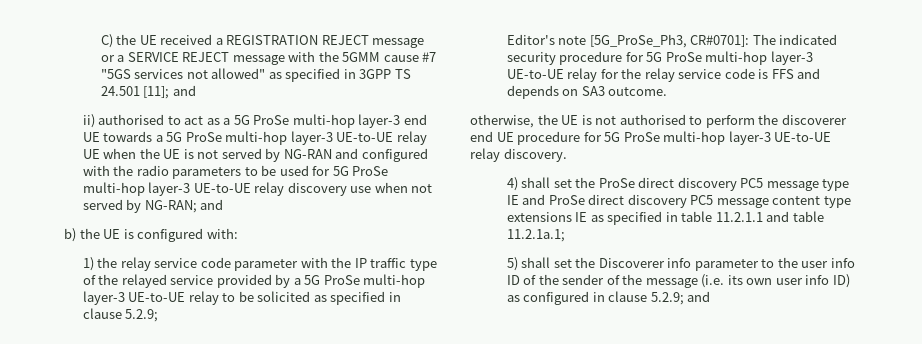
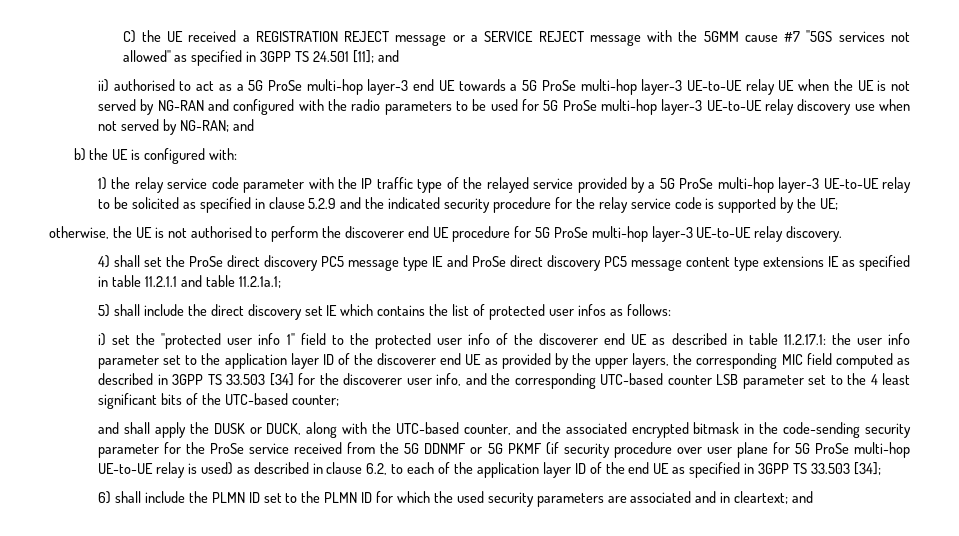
[125,309,159,322] [506,34,838,48] [506,51,813,65] [506,68,598,82] 5.2.9; // Editor's note [5G_ProSe_Ph3, CR#0701]: The indicated security procedure for 5G ProSe multi-hop layer-3 UE-to-UE relay -> [308,197,551,213] 5.2.9 and the indicated security procedure
[771,68,821,79] [506,85,668,99] FFS and depends on SA3 outcome. -> [718,197,839,213] supported by the UE;
[553,257,855,271] [506,274,850,288] [506,291,684,305] set the Discoverer info parameter to the user info ID of the sender of the message (i.e. its own user info ID) as configured in clause 5.2.9; -> [143,304,671,320] [98,333,910,349] [98,353,911,369] [98,373,910,389] [98,393,339,409] [98,422,911,438] [98,442,911,458] [98,462,881,478] [98,491,789,507] include the direct discovery set IE which contains the list of protected user infos as follows: // i) set the "protected user info 1" field to the protected user info of the discoverer end UE as described in table 11.2.17.1: the user info parameter set to the application layer ID of the discoverer end UE as provided by the upper layers, the corresponding MIC field computed as described in 3GPP TS 33.503 [34] for the discoverer user info, and the corresponding UTC-based counter LSB parameter set to the 4 least significant bits of the UTC-based counter; // and shall apply the DUSK or DUCK, along with the UTC-based counter, and the associated encrypted bitmask in the code-sending security parameter for the ProSe service received from the 5G DDNMF or 5G PKMF (if security procedure over user plane for 5G ProSe multi-hop UE-to-UE relay is used) as described in clause 6.2, to each of the application layer ID of the end UE as specified in 3GPP TS 33.503 [34]; // 6) shall include the PLMN ID set to the PLMN ID for which the used security parameters are associated and in cleartext;

